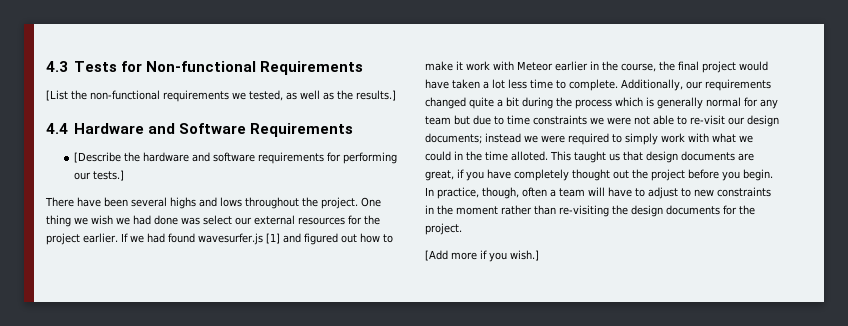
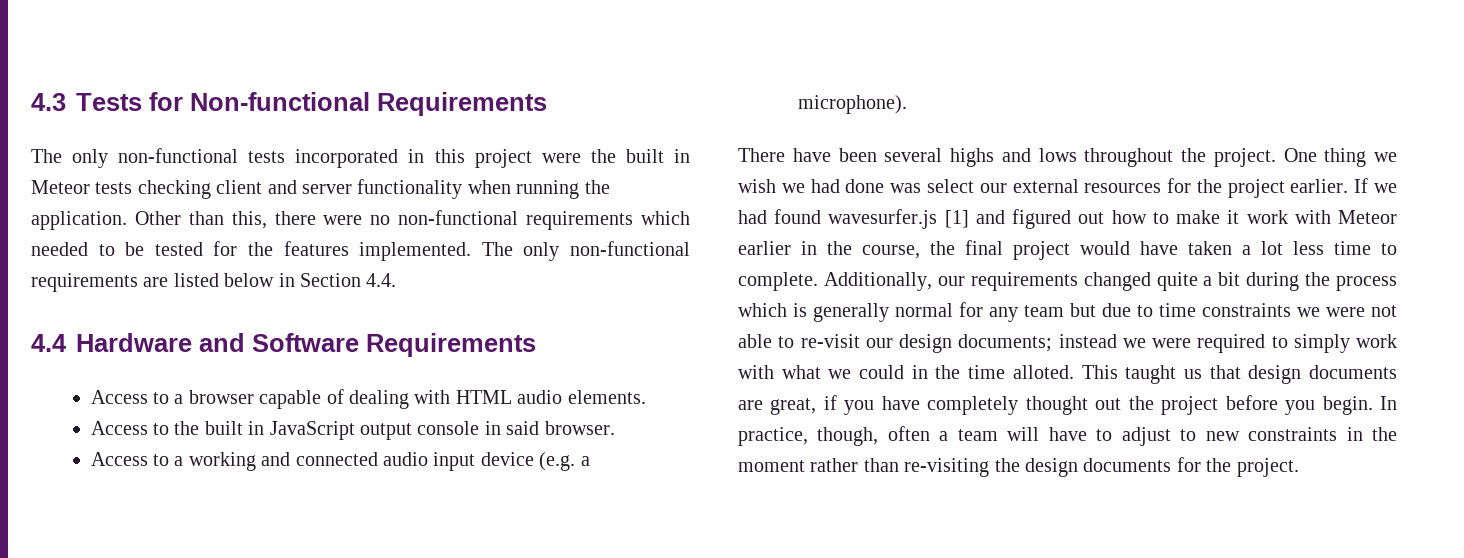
[46,90,396,102] [List the non-functional requirements we tested, as well as the results.] -> [31,148,691,168] [31,179,610,199] [31,210,691,230] [31,241,691,261] [31,273,397,292] The only non-functional tests incorporated in this project were the built in Meteor tests checking client and server functionality when running the application. Other than this, there were no non-functional requirements which needed to be tested for the features implemented. The only non-functional requirements are listed below in Section 4.4.
[74,152,398,164] [74,170,125,181] [Describe the hardware and software requirements for performing our tests.] -> [90,389,646,409] [90,421,615,440] [90,452,590,471] [797,95,907,114] Access to a browser capable of dealing with HTML audio elements. // Access to the built in JavaScript output console in said browser. // Access to a working and connected audio input device (e.g. a microphone).
[425,250,539,262] // [Add more if you wish.] -> (1299, 467) none

